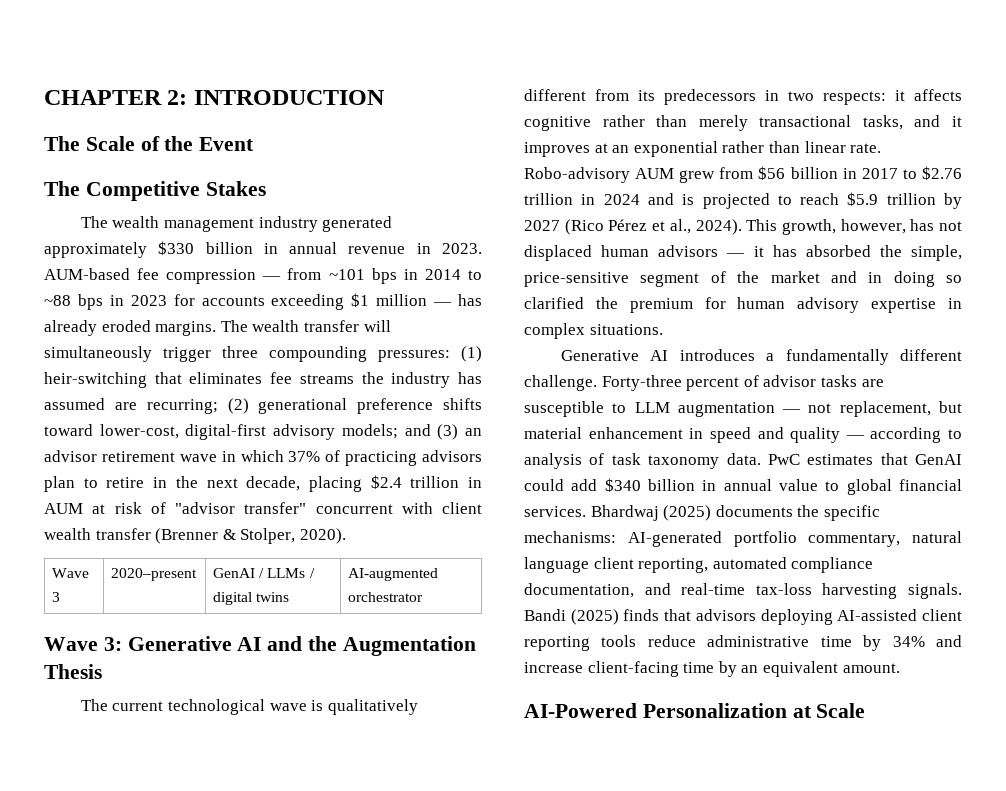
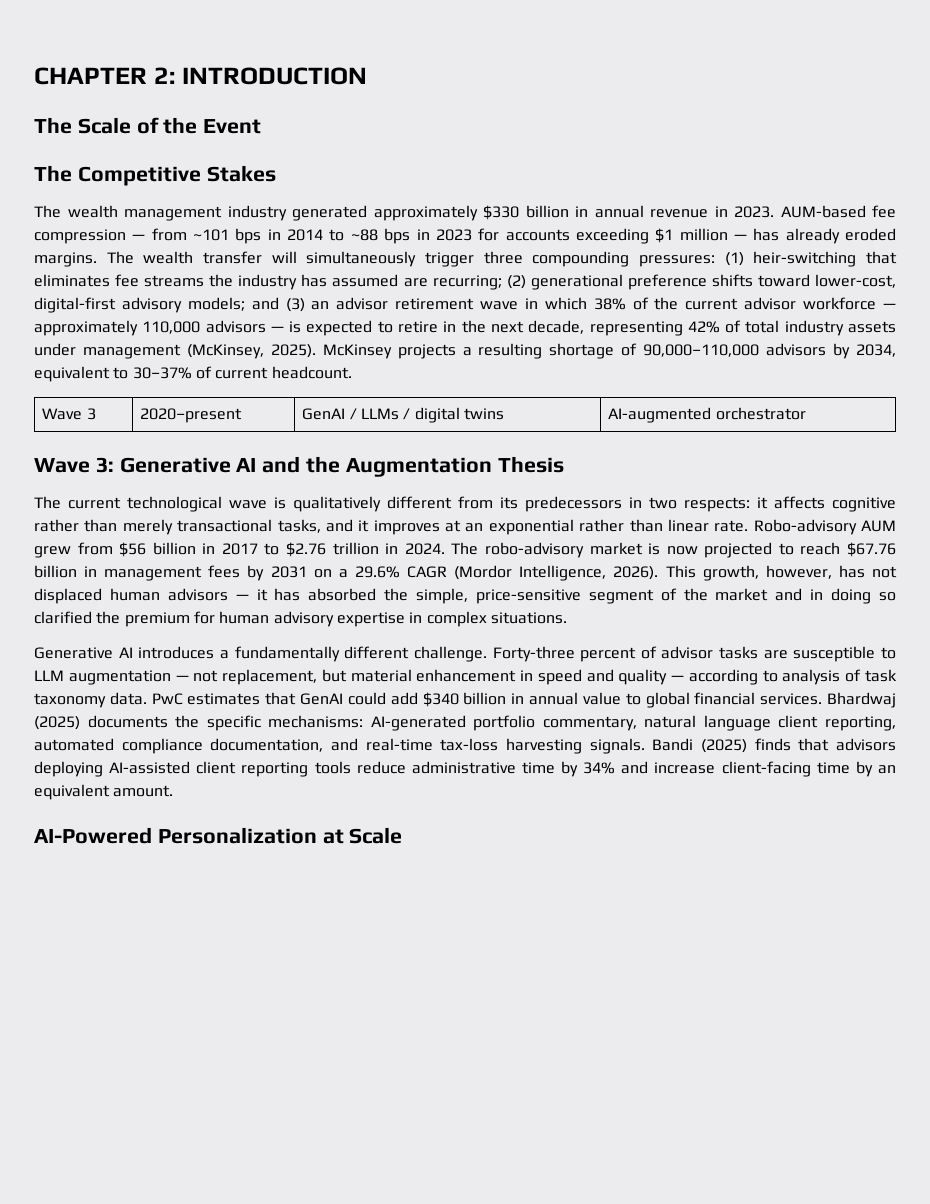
[288,450,482,466] [44,476,75,492] 37% of practicing advisors plan -> [593,297,896,310] [34,320,373,336] 38% of the current advisor workforce — approximately 110,000 advisors — is expected
[308,475,482,492] [44,502,482,514] [44,528,346,544] placing $2.4 trillion in AUM at risk of "advisor transfer" concurrent with client wealth transfer (Brenner & Stolper, 2020). -> [589,320,896,336] [34,343,896,359] [34,366,352,382] representing 42% of total industry assets under management (McKinsey, 2025). McKinsey projects a resulting shortage of 90,000–110,000 advisors by 2034, equivalent to 30–37% of current headcount.
[603,192,962,209] [524,219,742,235] 2024 and is projected to reach $5.9 trillion by 2027 (Rico Pérez et al., 2024). -> [404,542,896,558] [34,565,659,581] 2024. The robo-advisory market is now projected to reach $67.76 billion in management fees by 2031 on a 29.6% CAGR (Mordor Intelligence, 2026).

